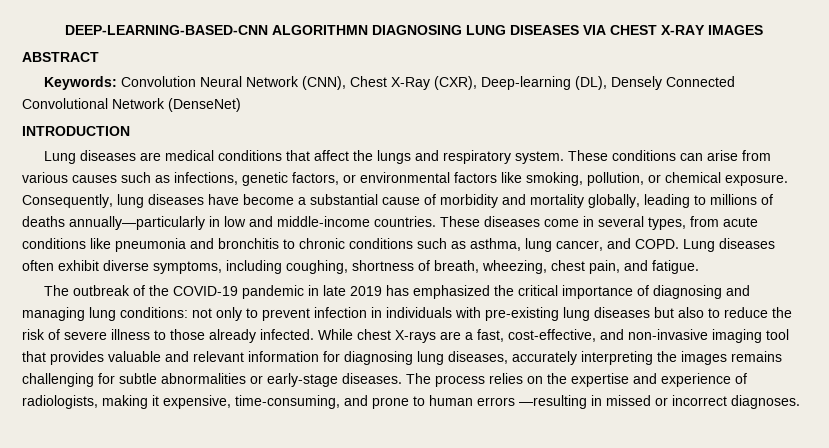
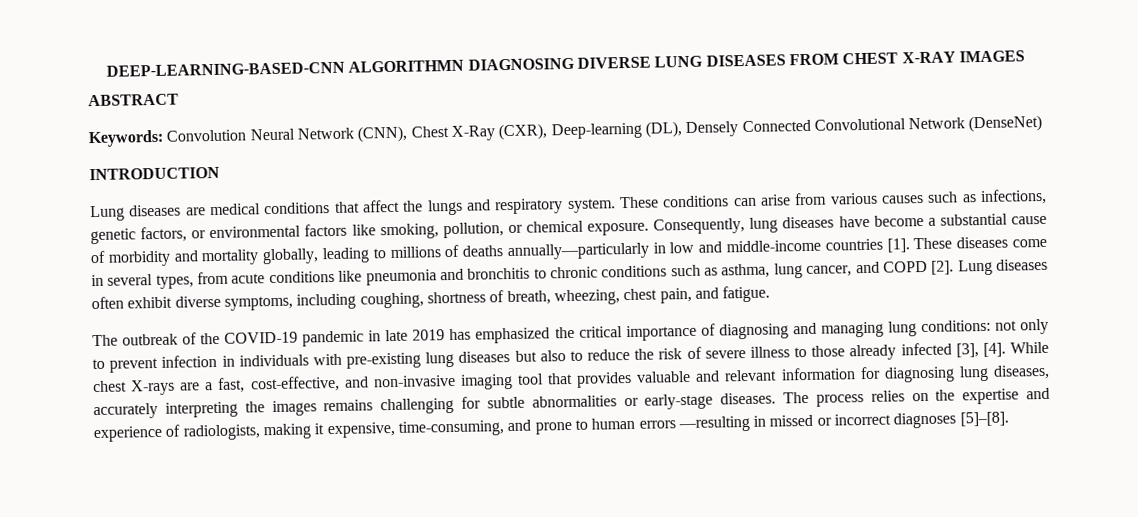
(462, 30) none -> [577,56,652,69] DIVERSE
[582,25,606,35] VIA -> [788,53,839,66] FROM
[374,216,436,227] countries. -> [824,238,910,253] countries [1].
[635,239,679,249] COPD. -> [882,260,955,275] COPD [2].
[260,329,314,340] infected. -> [900,342,1006,358] infected [3], [4].
[731,395,800,409] diagnoses. -> [893,411,1009,429] diagnoses [5]–[8].

